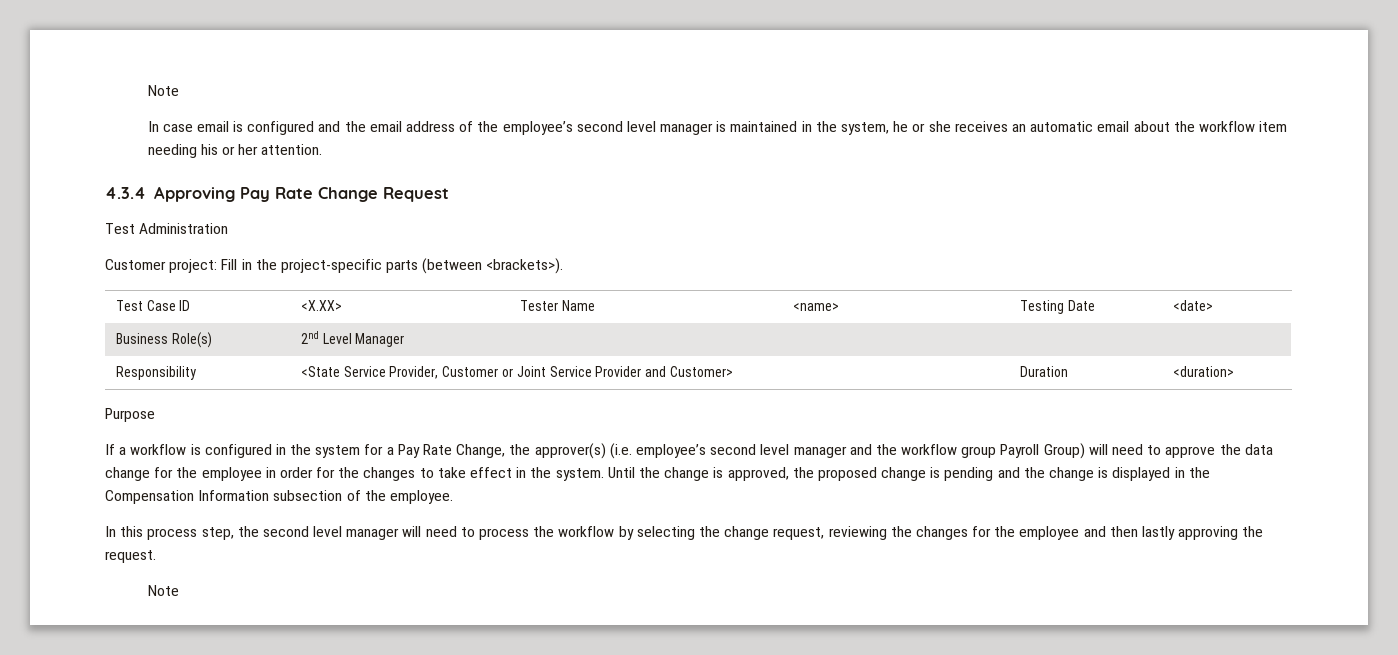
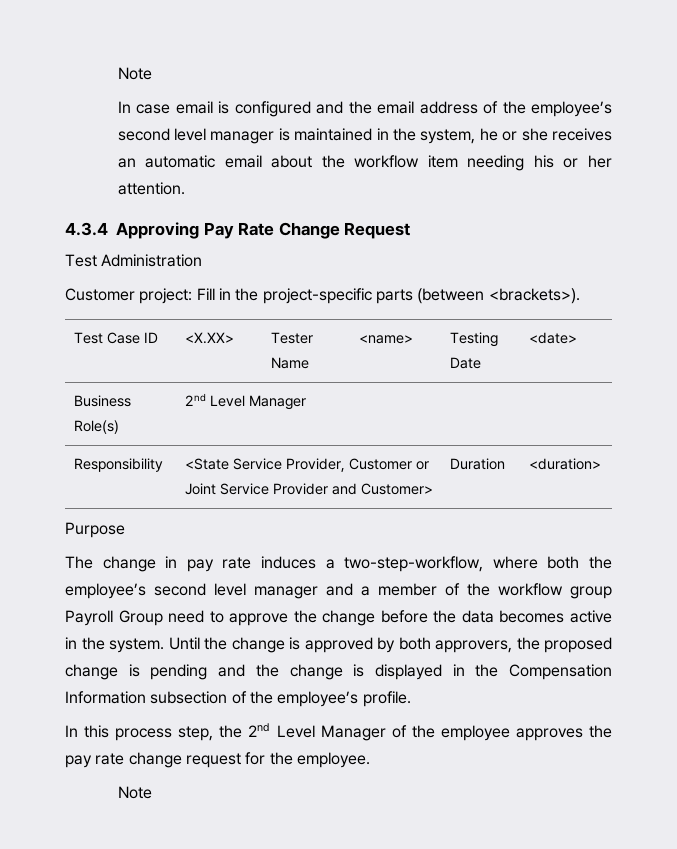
[105,443,632,459] If a workflow is configured in the system for a Pay Rate Change, the approver(s) (i.e. -> [65,556,613,572] The change in pay rate induces a two-step-workflow, where both the
(872, 449) none -> [361,583,460,596] a member of
[1043,443,1108,459] Group) will -> [118,610,163,626] Group
[1244,444,1273,455] [105,467,513,481] data change for the employee in order for the changes to take effect -> [322,610,613,626] change before the data becomes active
[727,467,789,481] approved, -> [304,637,512,653] approved by both approvers,
[389,490,453,504] employee. -> [277,691,411,707] employee’s profile.
[262,526,1264,540] [105,550,156,563] second level manager will need to process the workflow by selecting the change request, reviewing the changes for the employee and then lastly approving the request. -> [248,723,612,741] [65,752,370,768] 2nd Level Manager of the employee approves the pay rate change request for the employee.

